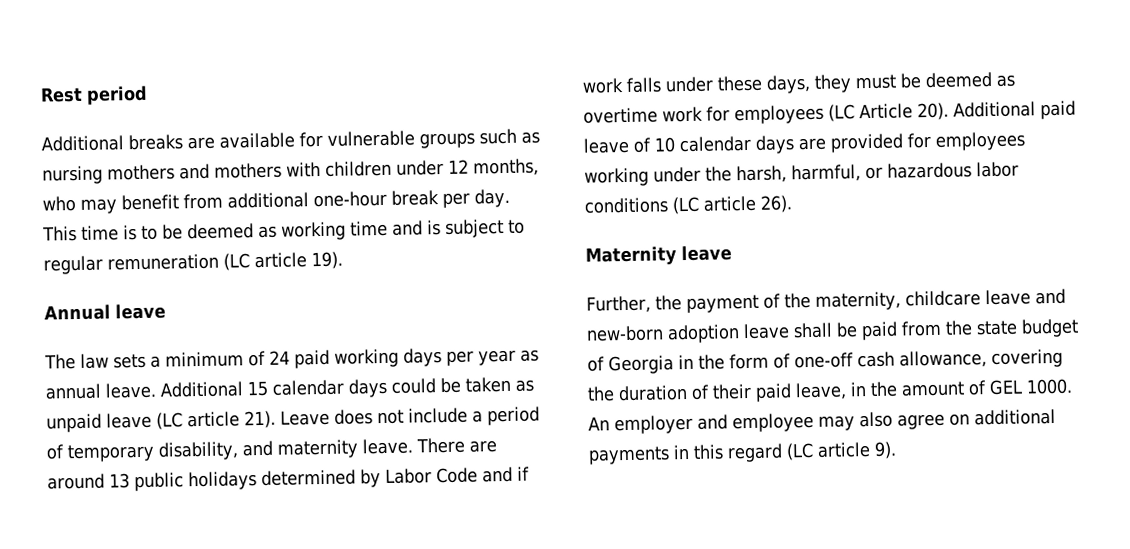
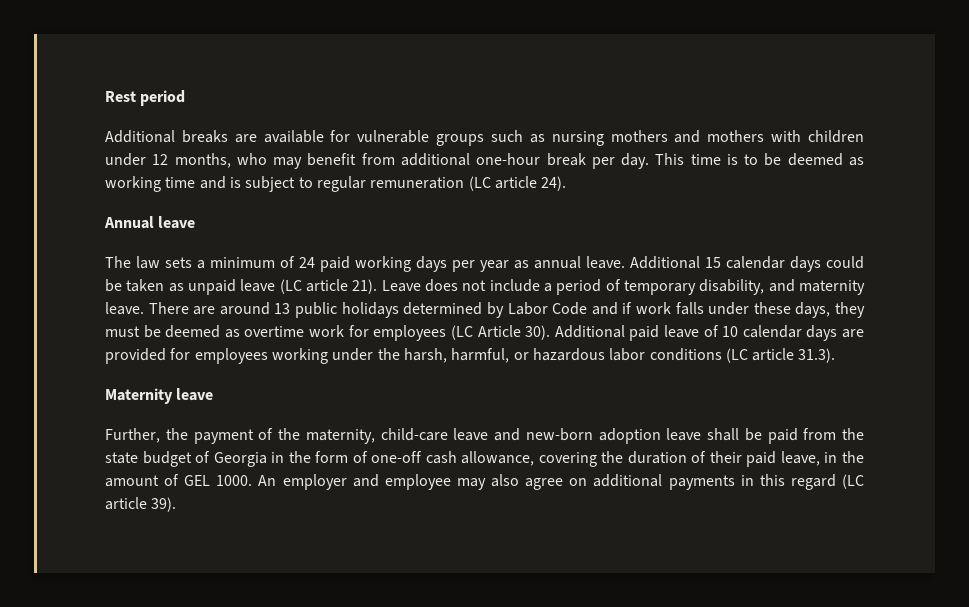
[311,251,343,270] 19). -> [541,176,567,191] 24).
[917,102,949,121] 20). -> [525,325,551,340] 30).
[760,195,793,213] 26). -> [798,348,836,363] 31.3).
[904,290,981,307] childcare -> [380,428,448,441] child-care
[874,441,897,459] 9). -> [151,497,177,512] 39).

